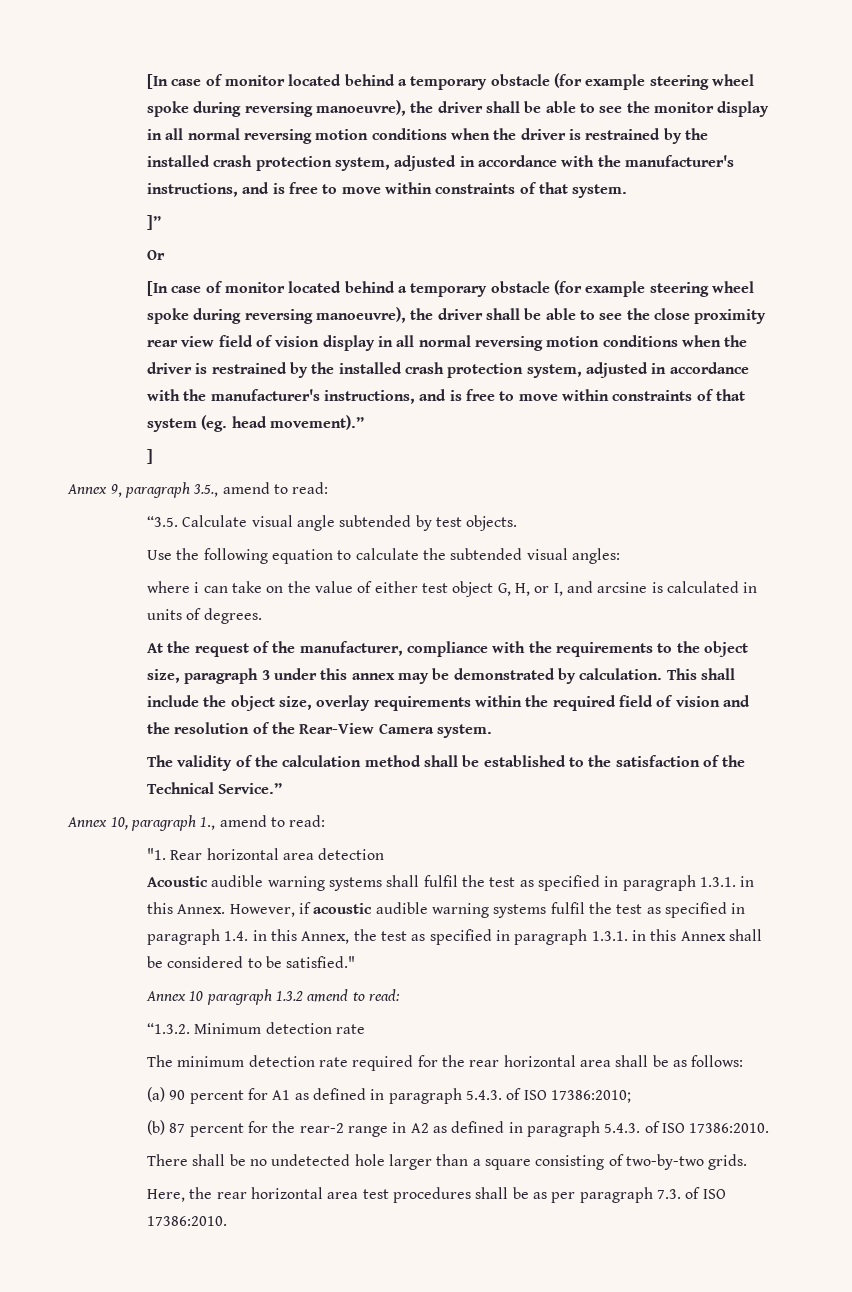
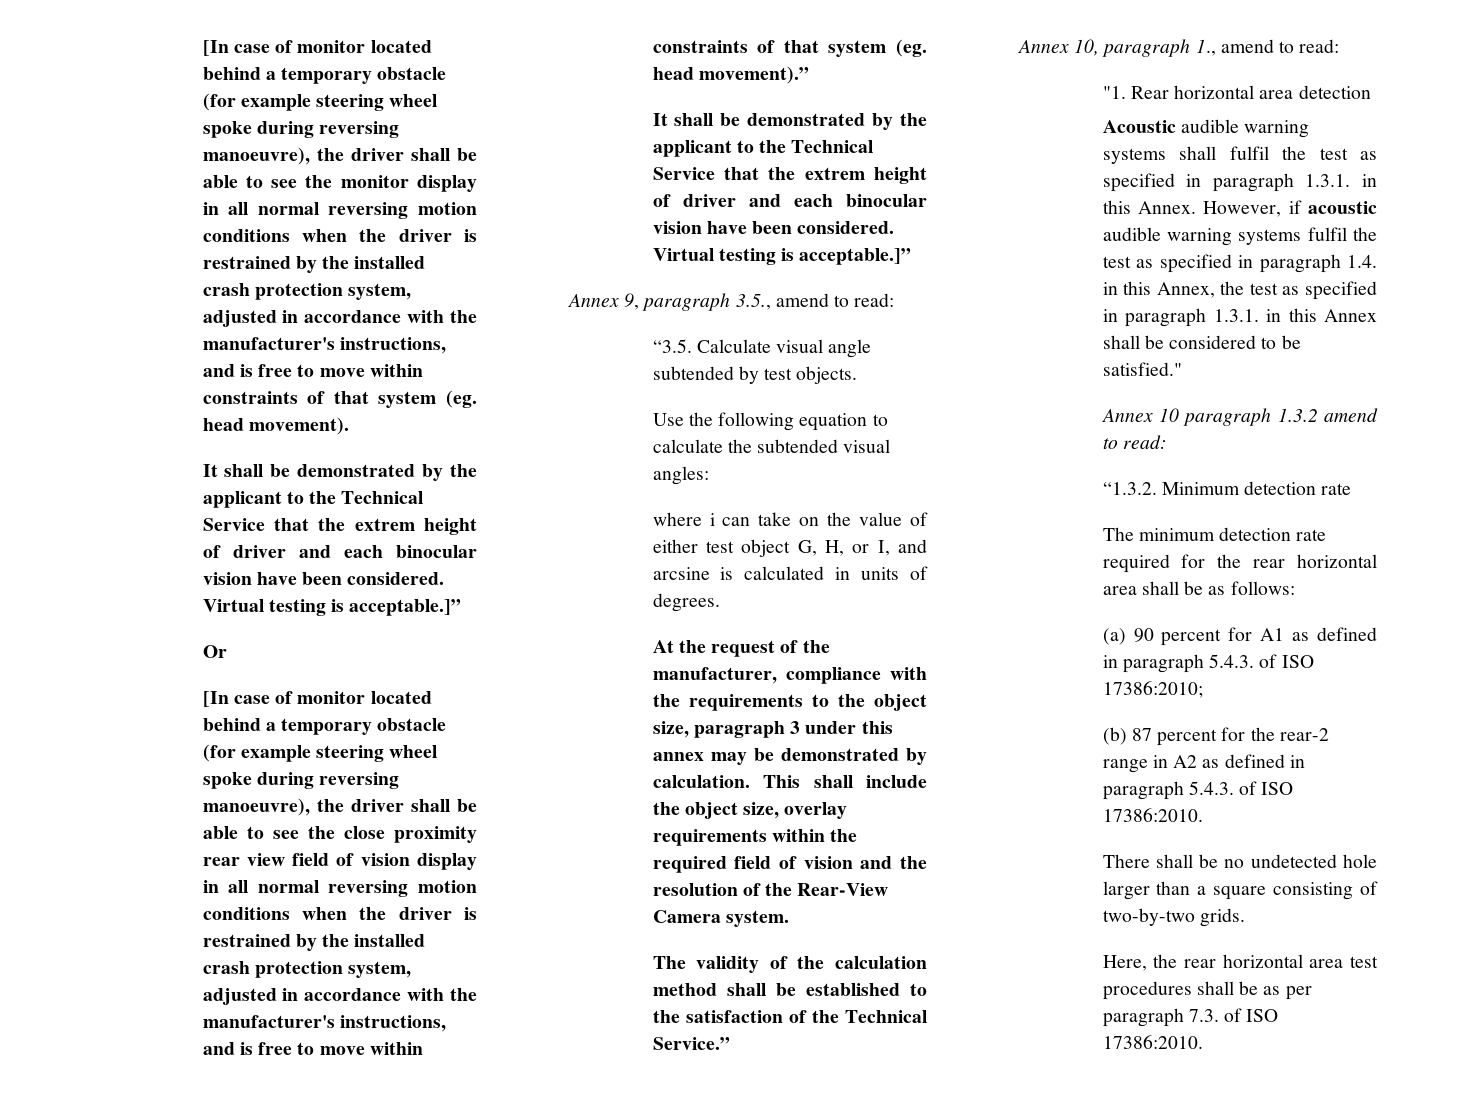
[572,184,628,198] [147,215,162,230] system. // ]” -> [378,390,477,408] [202,417,349,435] [202,464,477,481] [202,491,424,508] [202,518,477,535] [202,545,477,558] [202,572,445,585] [202,599,462,616] system (eg. head movement). // It shall be demonstrated by the applicant to the Technical Service that the extrem height of driver and each binocular vision have been considered. Virtual testing is acceptable.]”
[147,449,154,464] ] -> [652,113,927,130] [652,140,874,157] [652,167,927,184] [652,194,927,207] [652,221,895,234] [652,248,912,265] It shall be demonstrated by the applicant to the Technical Service that the extrem height of driver and each binocular vision have been considered. Virtual testing is acceptable.]”

